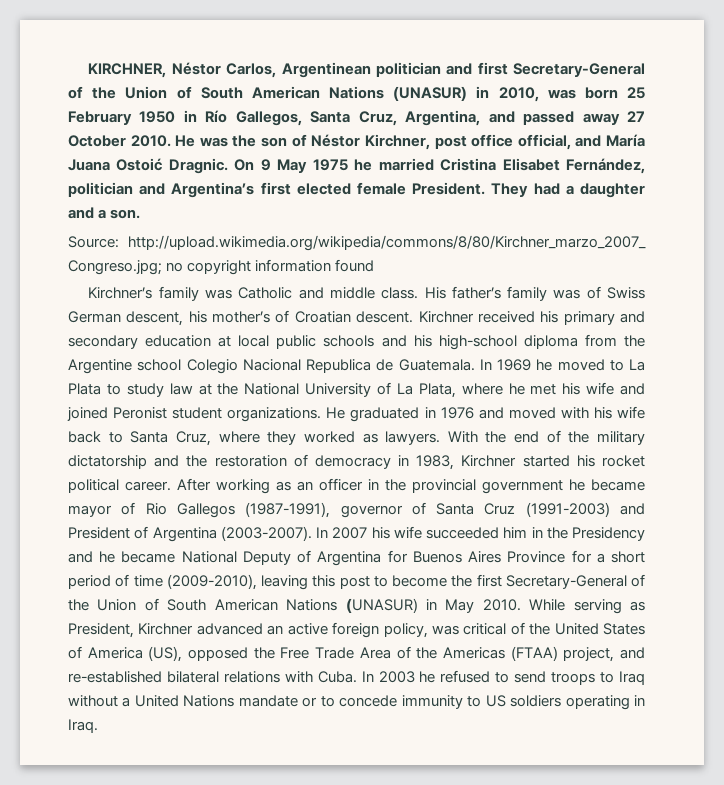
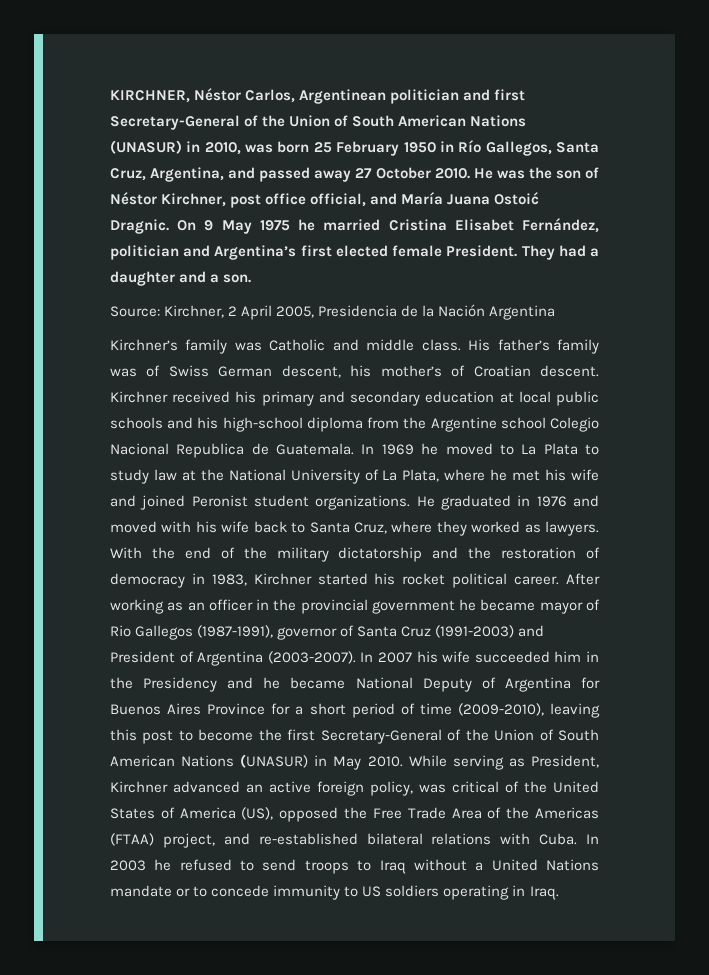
[128,235,646,251] [68,259,375,275] http://upload.wikimedia.org/wikipedia/commons/8/80/Kirchner_marzo_2007_ Congreso.jpg; no copyright information found -> [164,304,556,320] Kirchner, 2 April 2005, Presidencia de la Nación Argentina

